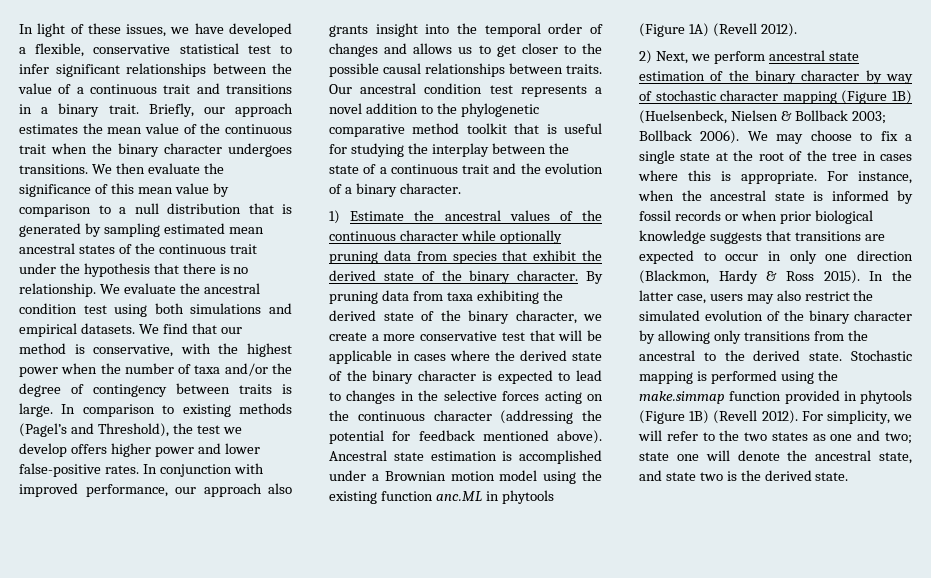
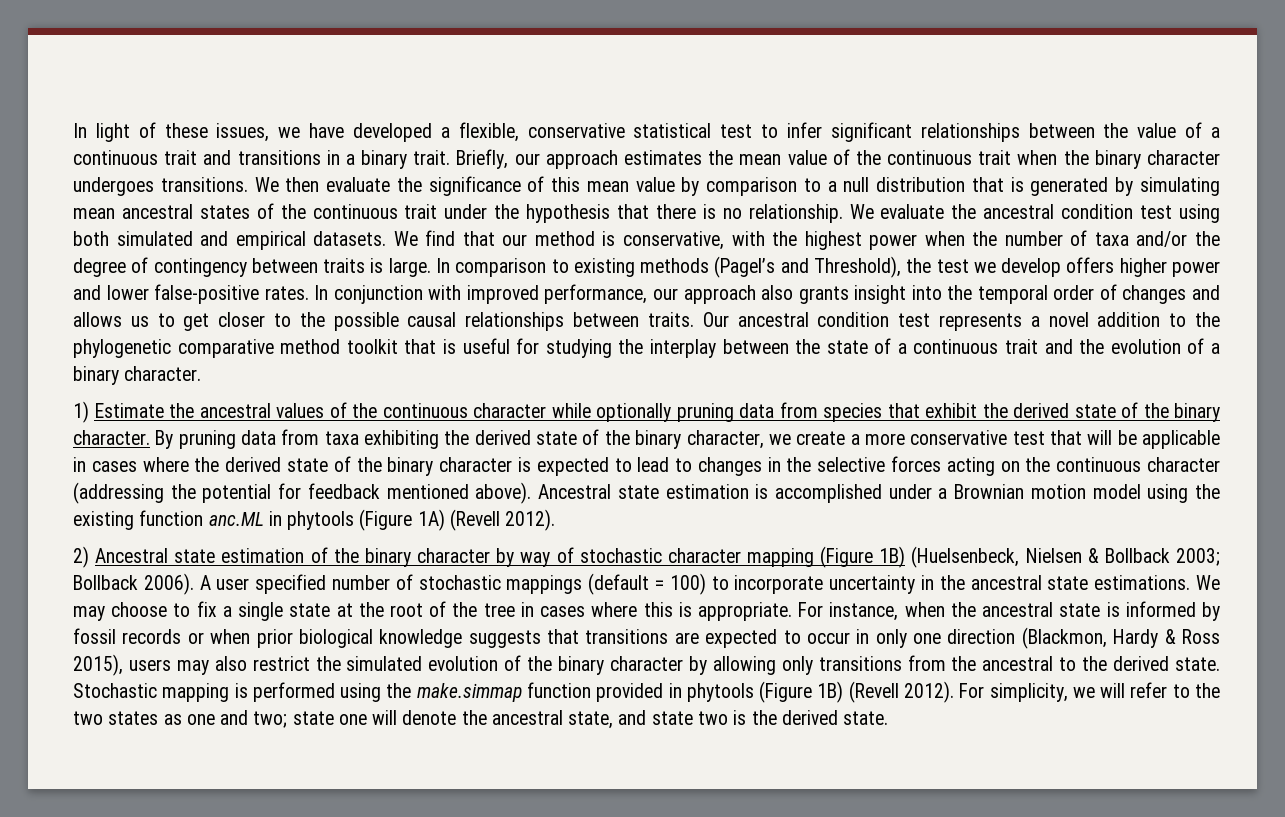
[103,223,225,237] sampling estimated -> [1140,177,1221,196] simulating
[190,303,262,314] simulations -> [116,231,193,246] simulated
[655,50,825,64] Next, we perform ancestral -> [95,548,169,563] Ancestral
(740, 137) none -> [199,573,1191,595] A user specified number of stochastic mappings (default = 100) to incorporate uncertainty in the ancestral state estimations.
[823,270,912,284] [639,290,706,304] 2015). In the latter case, -> [73,654,123,676] 2015),

